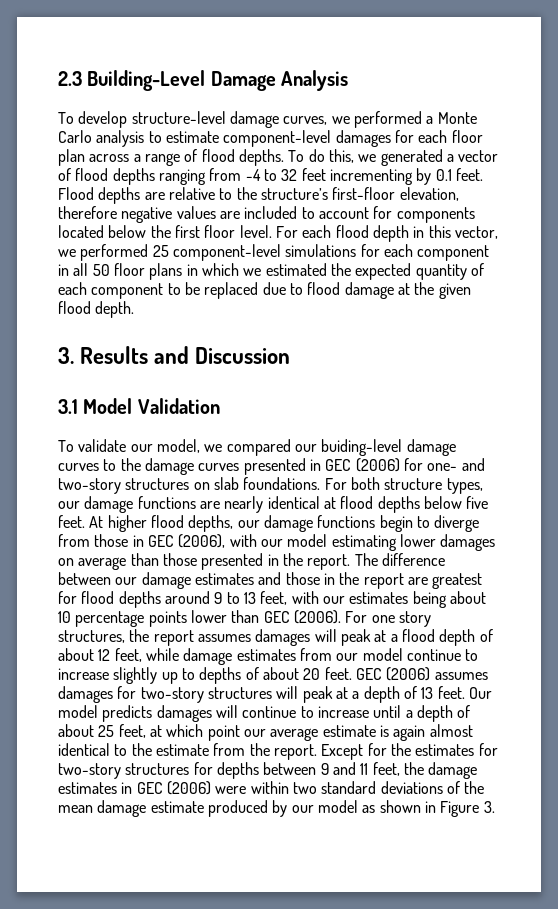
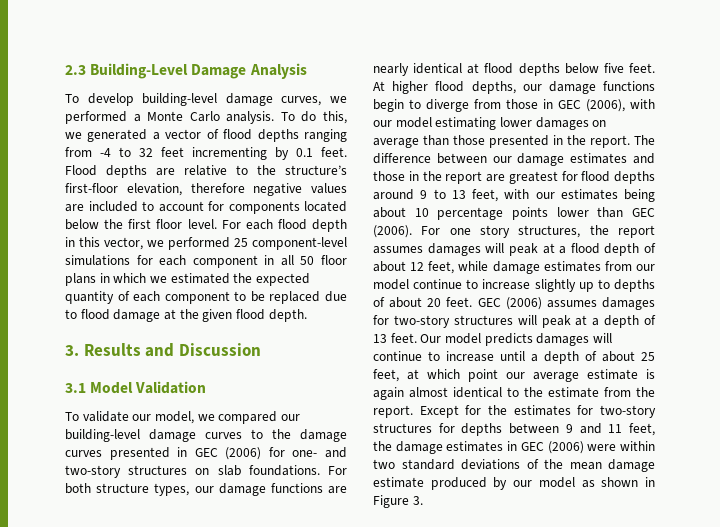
[131,111,226,124] structure-level -> [142,93,218,106] building-level
[96,130,483,147] [58,149,284,166] analysis to estimate component-level damages for each floor plan across a range of flood depths. -> [226,111,275,124] analysis.
[321,439,403,456] buiding-level -> [65,429,140,442] building-level

